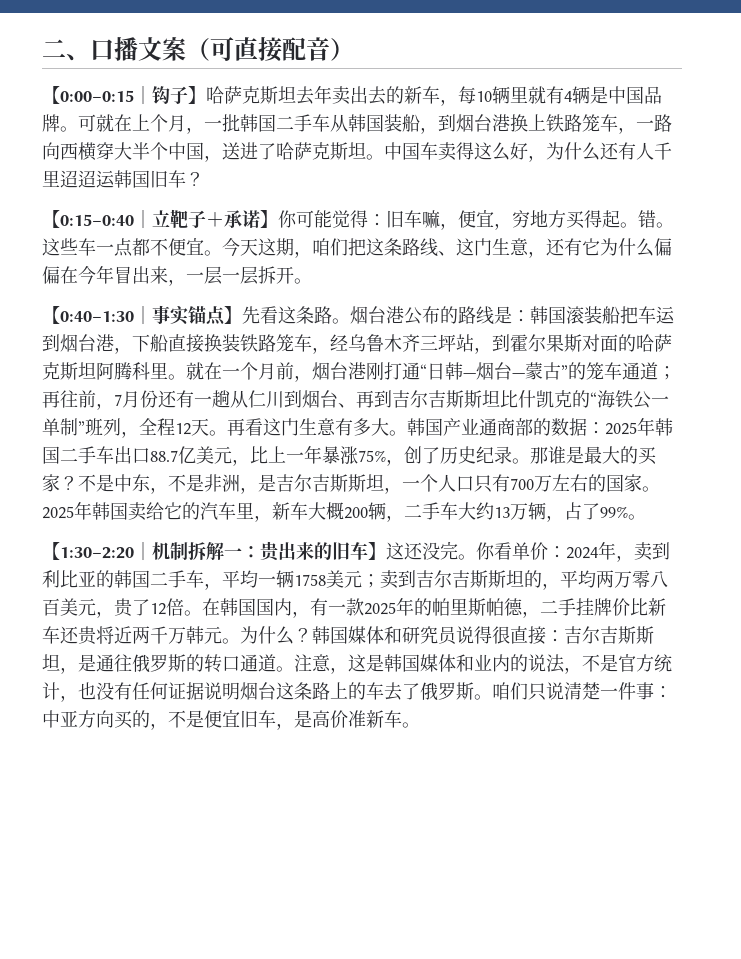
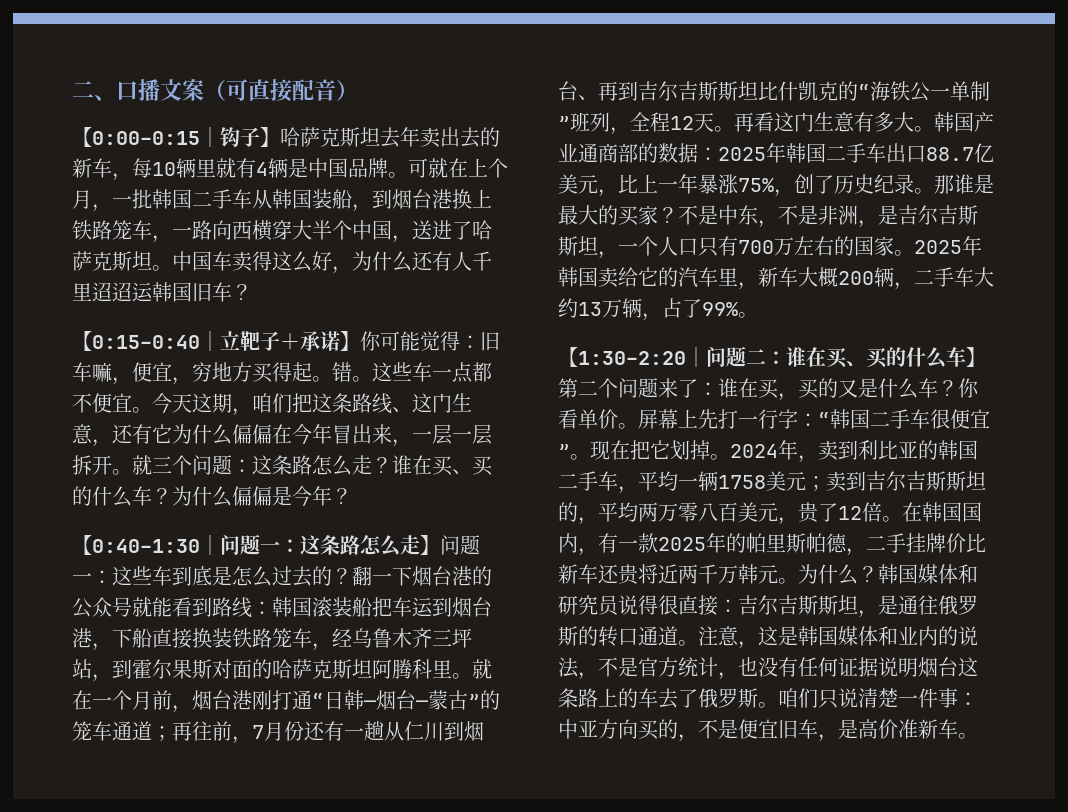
[42,305,512,326] // 【0:40–1:30｜事实锚点】先看这条路。烟台港公布的路线是 -> [132,455,493,476] [72,486,352,507] [72,534,480,557] [72,566,492,587] [72,597,252,618] 就三个问题：这条路怎么走？谁在买、买的什么车？为什么偏偏是今年？ // 【0:40–1:30｜问题一：这条路怎么走】问题一：这些车到底是怎么过去的？翻一下烟台港的公众号就能看到路线
[152,541,566,561] 机制拆解一：贵出来的旧车】这还没完。你看单价： -> [706,346,986,369] [558,378,979,401] [558,409,990,429] [558,440,730,460] 问题二：谁在买、买的什么车】第二个问题来了：谁在买，买的又是什么车？你看单价。屏幕上先打一行字：“韩国二手车很便宜”。现在把它划掉。

